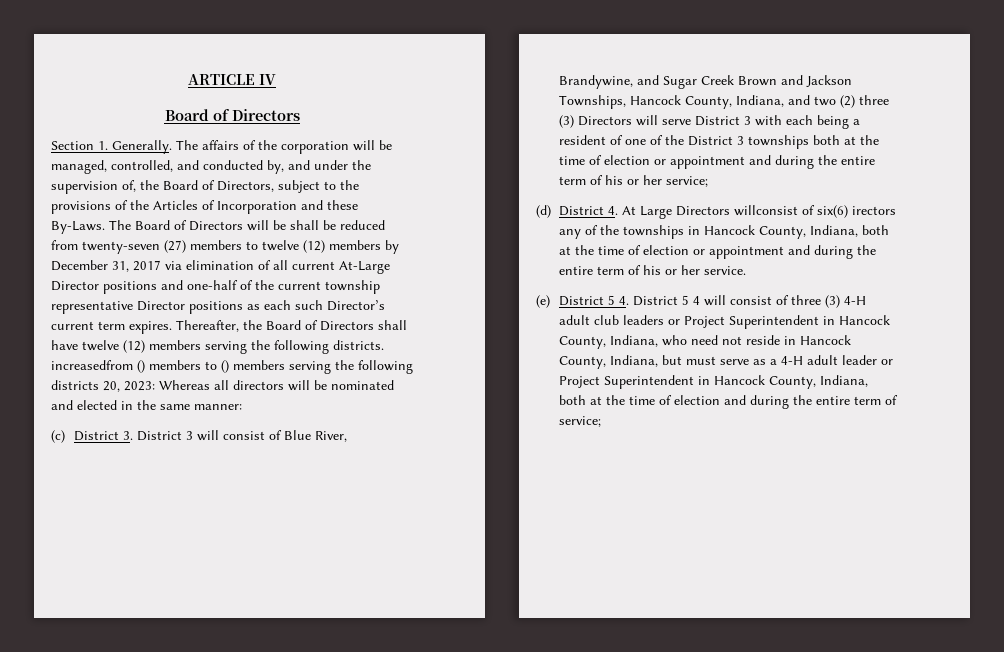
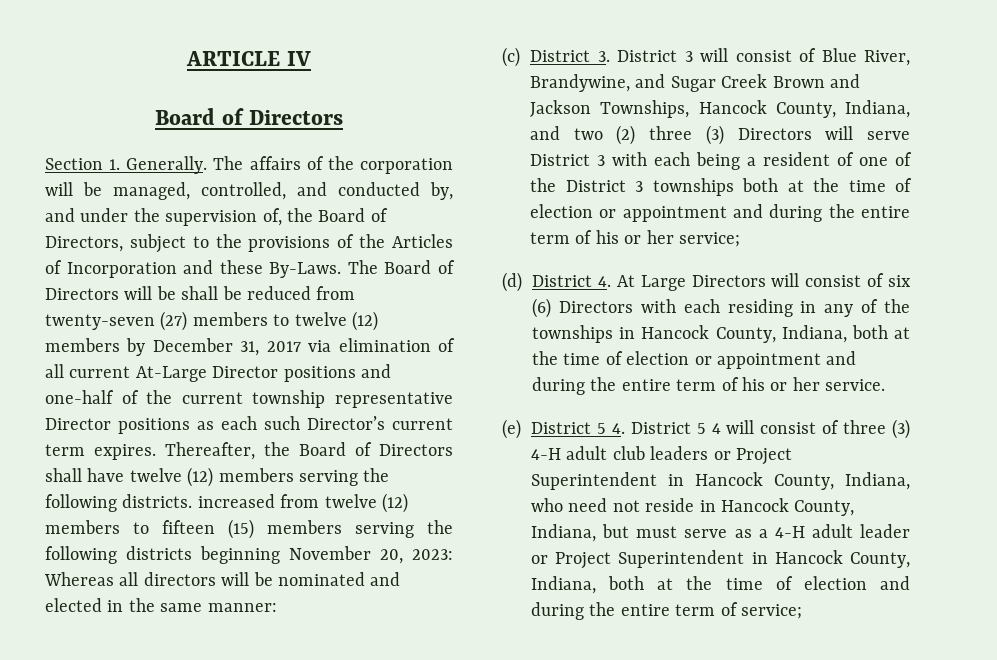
[51,360,229,373] increasedfrom () members to () -> [197,493,408,513] [45,519,254,539] increased from twelve (12) members to fifteen (15)
(99, 385) none -> [200,546,371,564] beginning November
[734,205,897,218] willconsist of six(6) irectors -> [771,273,911,287] [532,298,817,318] will consist of six (6) Directors with each residing in

